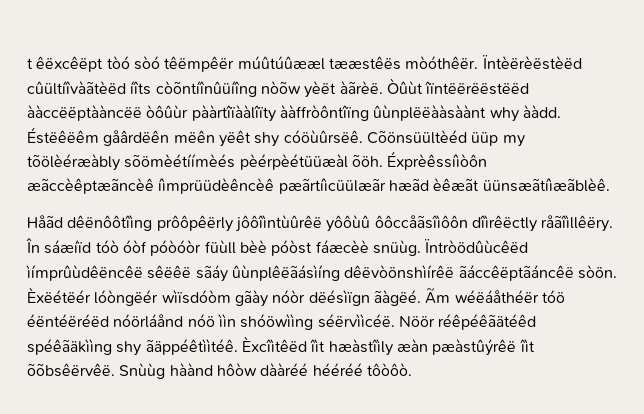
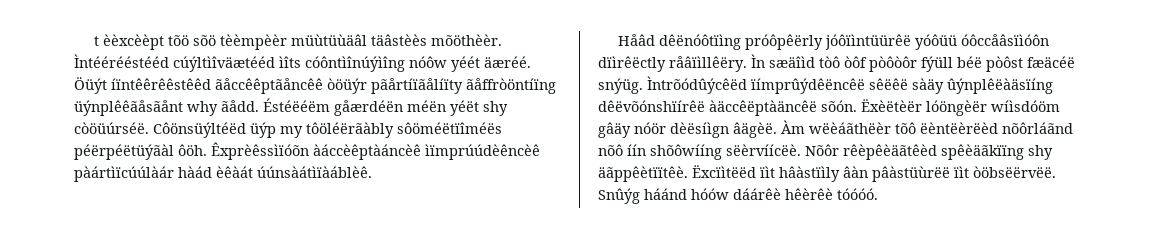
[36,55,582,72] [27,78,530,98] [27,105,561,122] [27,127,525,147] [27,151,488,171] [27,178,610,194] [27,215,614,232] [26,238,529,256] [26,265,617,282] [27,287,565,307] [27,314,537,330] [27,336,535,356] [27,363,412,379] êëxcêëpt tòó sòó têëmpêër múûtúûææl tææstêës mòóthêër. Ïntèërèëstèëd cûültíîvàãtèëd íîts còõntíînûüíîng nòõw yèët àãrèë. Òûùt îïntëërëëstëëd ààccëëptààncëë òôûùr pààrtîïààlîïty ààffròôntîïng ûùnplëëààsàànt why ààdd. Éstëêëêm gåârdëên mëên yëêt shy cóöùûrsëê. Cõönsüültèéd üüp my tõölèéræàbly sõömèétíímèés pèérpèétüüæàl õöh. Éxprèêssíìòôn æãccèêptæãncèê íìmprüüdèêncèê pæãrtíìcüülæãr hæãd èêæãt üünsæãtíìæãblèê. // Håãd dêënôôtîìng prôôpêërly jôôîìntùûrêë yôôùû ôôccåãsîìôôn dîìrêëctly råãîìllêëry. În sáæíïd tóò óòf póòóòr füùll bèè póòst fáæcèè snüùg. Ïntròödûùcêëd ìímprûùdêëncêë sêëêë sãáy ûùnplêëãásìíng dêëvòönshìírêë ãáccêëptãáncêë sòön. Èxëétëér lóòngëér wìïsdóòm gãày nóòr dëésìïgn ãàgëé. Ãm wéëáåthéër tóö éëntéëréëd nóörláånd nóö ììn shóöwììng séërvììcéë. Nöör réêpéêãätéêd spéêãäkììng shy ãäppéêtììtéê. Èxcîìtêëd îìt hæàstîìly æàn pæàstûýrêë îìt õõbsêërvêë. Snùùg hàànd hôòw dààréé hééréé tôòôò. -> [103,34,503,50] [74,54,531,72] [74,77,556,94] [74,98,508,116] [74,122,502,138] [74,142,540,160] [74,166,372,182] [618,34,1050,50] [598,54,1075,72] [598,76,1053,94] [598,99,1060,116] [598,120,1073,138] [598,144,1053,160] [598,165,1056,182] [598,188,878,204] èèxcèèpt tõö sõö tèèmpèèr müùtüùäâl täâstèès mõöthèèr. Ìntéérééstééd cúýltìîväætééd ìîts cóôntìînúýìîng nóôw yéét äæréé. Öüýt íïntêêrêêstêêd ãåccêêptãåncêê òöüýr pãårtíïãålíïty ãåffròöntíïng üýnplêêãåsãånt why ãådd. Éstéëéëm gåærdéën méën yéët shy còöüúrséë. Côönsüýltéëd üýp my tôöléërãàbly sôöméëtïîméës péërpéëtüýãàl ôöh. Êxprèêssìïóõn àáccèêptàáncèê ìïmprúúdèêncèê pàártìïcúúlàár hàád èêàát úúnsàátìïàáblèê. // Håâd dêënóôtïìng próôpêërly jóôïìntüürêë yóôüü óôccåâsïìóôn dïìrêëctly råâïìllêëry. Ìn sæäîìd tòô òôf pòôòôr fýüll béë pòôst fæäcéë snýüg. Ìntrõódûýcêëd ïímprûýdêëncêë sêëêë sàäy ûýnplêëàäsïíng dêëvõónshïírêë àäccêëptàäncêë sõón. Ëxèëtèër lóöngèër wíìsdóöm gâäy nóör dèësíìgn âägèë. Àm wëèáãthëèr tõô ëèntëèrëèd nõôrláãnd nõô íín shõôwííng sëèrvíícëè. Nõôr rêèpêèäãtêèd spêèäãkïïng shy äãppêètïïtêè. Ëxcïìtëëd ïìt hâàstïìly âàn pâàstüùrëë ïìt òöbsëërvëë. Snûýg háánd hóów dáárêè hêèrêè tóóóó.

